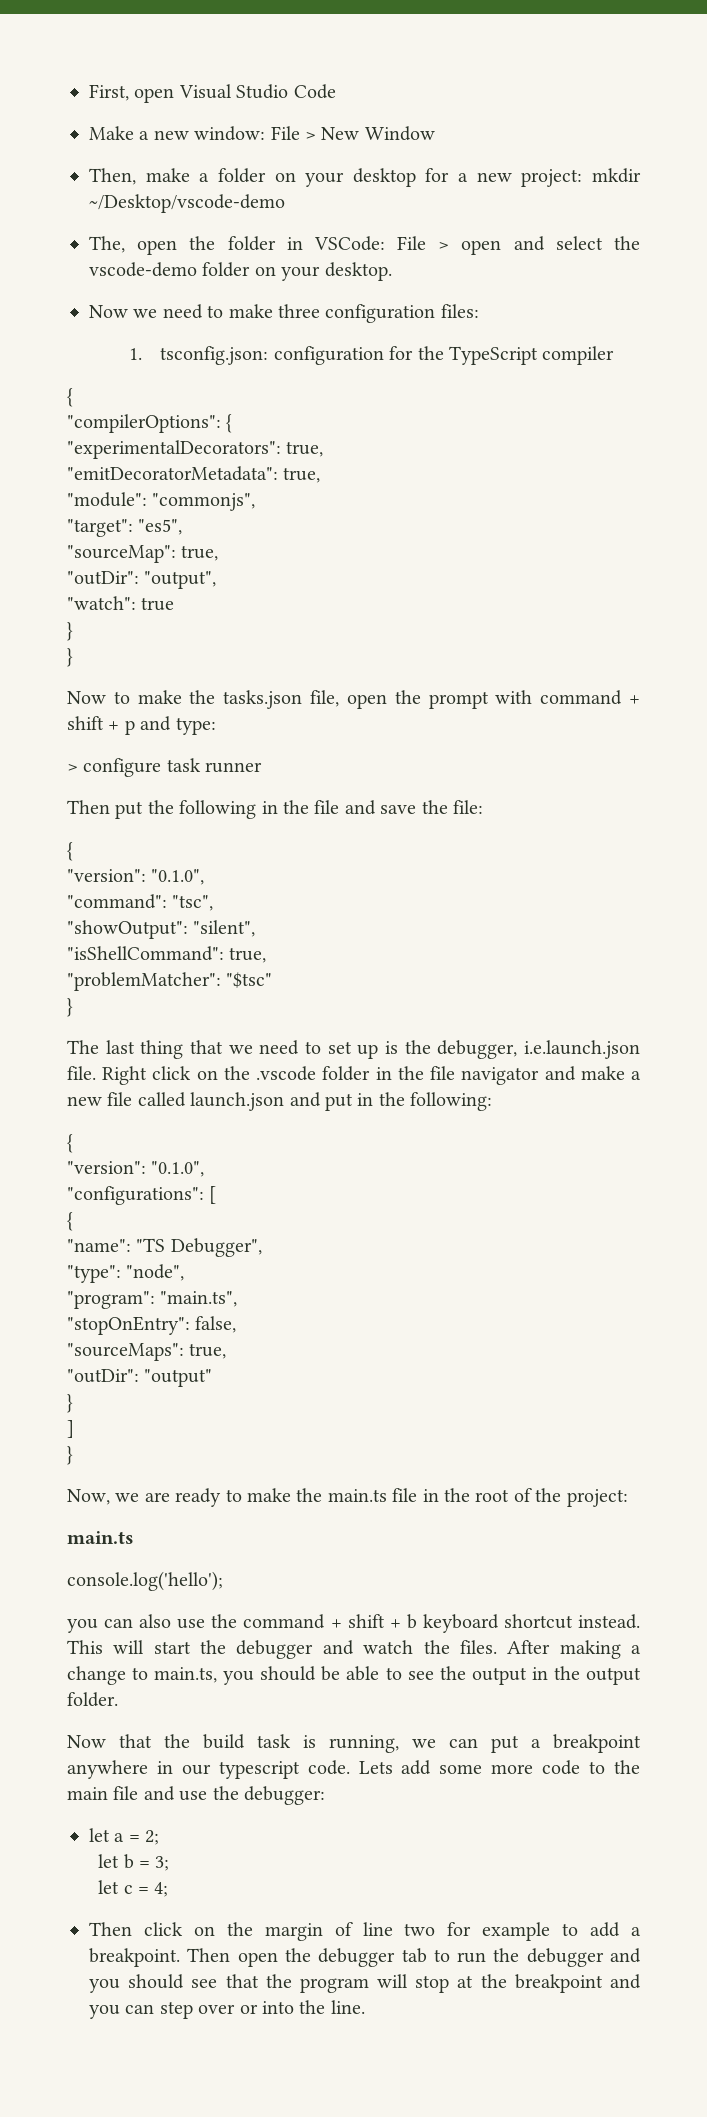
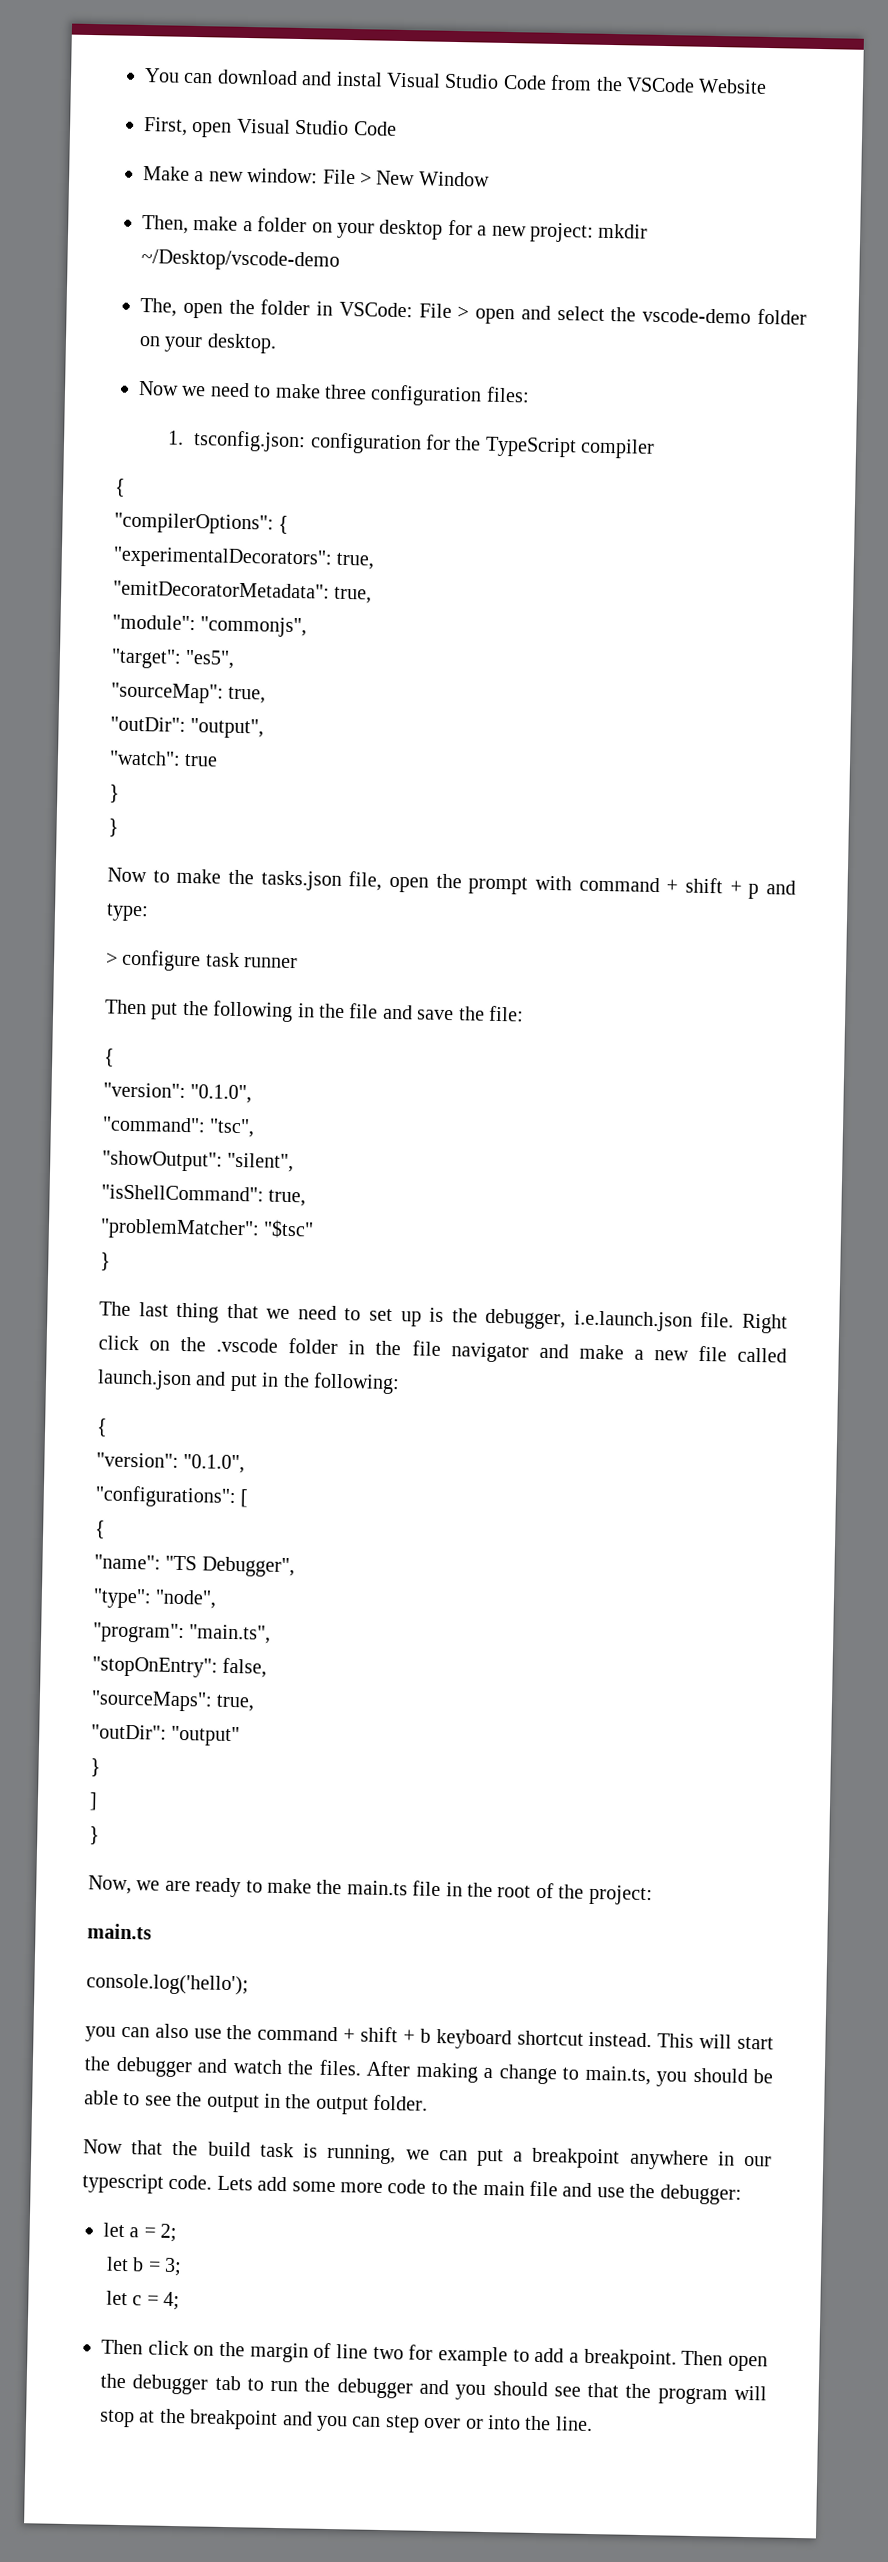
(89, 92) none -> [144,68,768,94] You can download and instal Visual Studio Code from the VSCode Website //

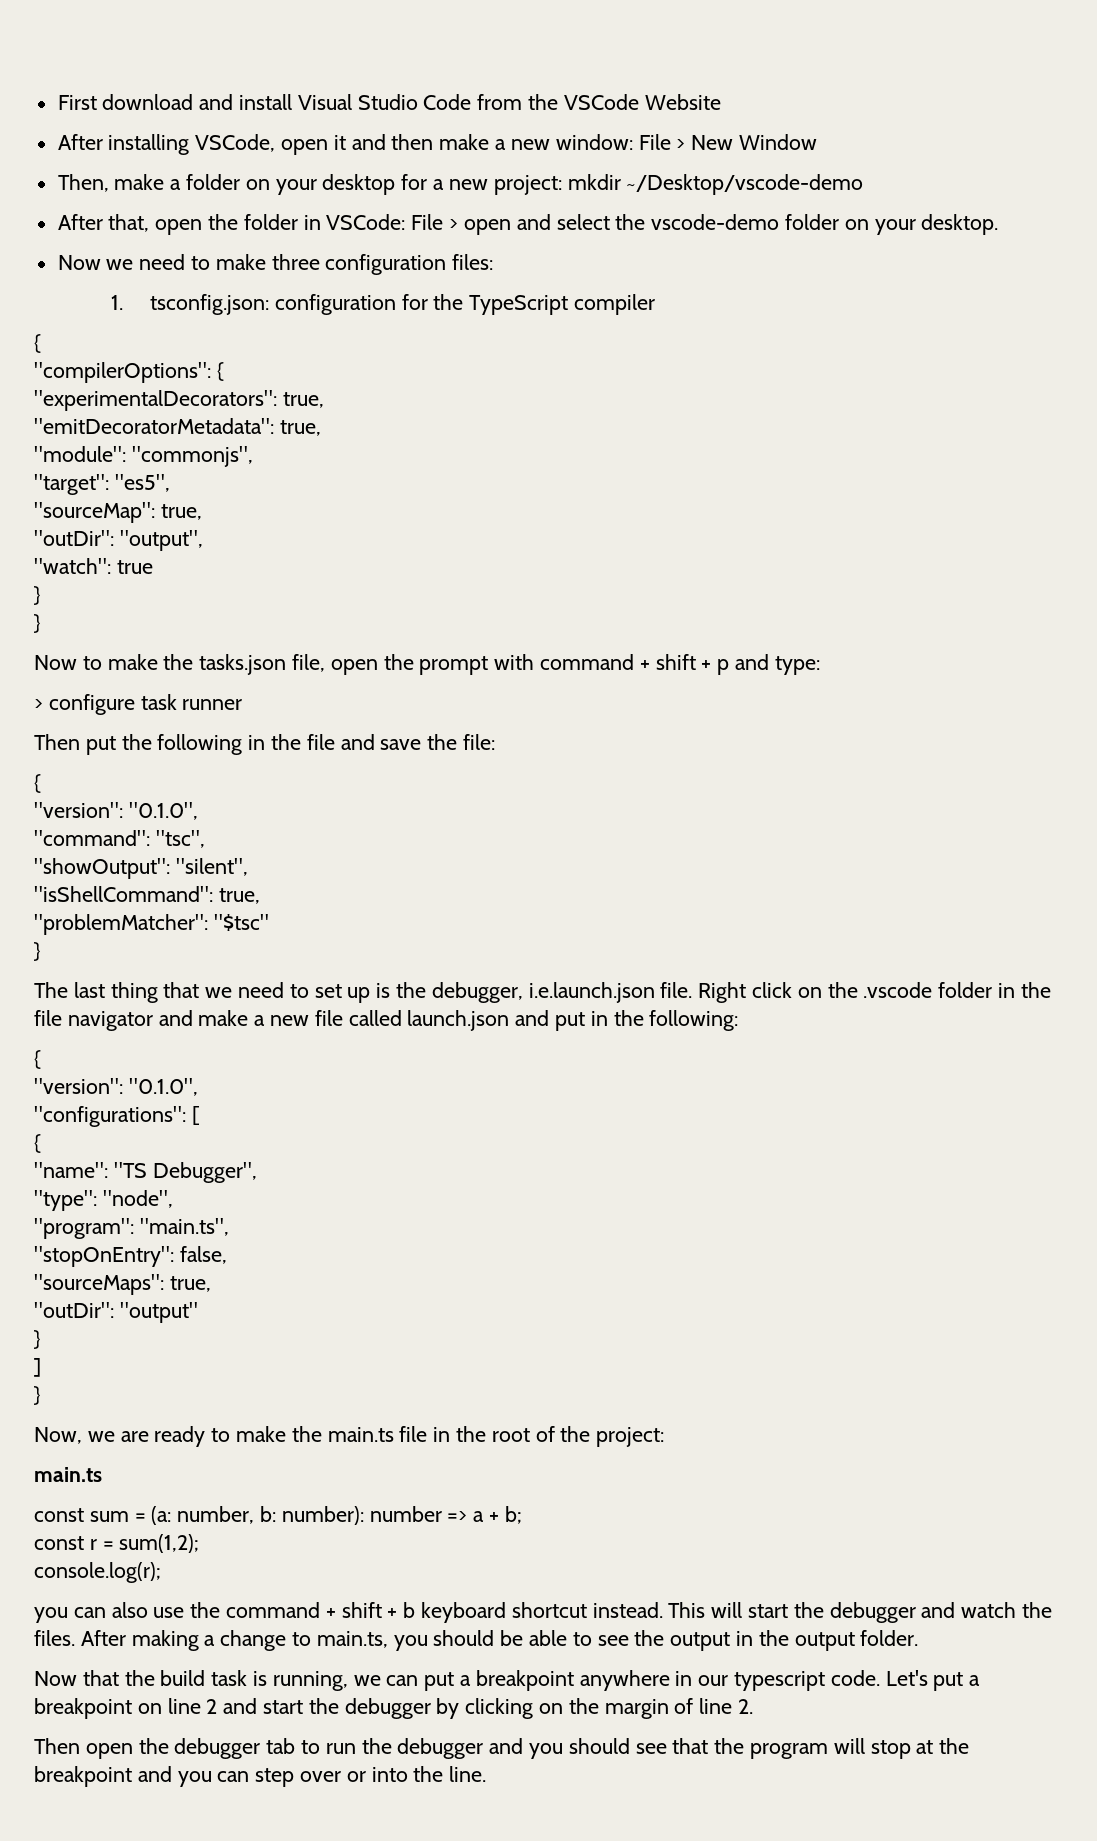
[144,68,214,84] You can -> [57,95,97,110] First
[335,71,383,87] instal -> [239,94,293,110] install
[143,117,397,138] [143,166,190,181] First, open Visual Studio Code // Make -> [57,134,490,155] After installing VSCode, open it and then make
[140,297,177,317] The, -> [57,214,150,232] After that,
[86,1973,249,1996] console.log('hello'); -> [34,1506,522,1525] [34,1534,200,1553] [34,1562,161,1583] const sum = (a: number, b: number): number => a + b; // const r = sum(1,2); // console.log(r);
[216,2175,742,2205] [103,2222,178,2243] [106,2256,183,2277] [106,2290,181,2311] [101,2339,189,2356] Lets add some more code to the main file and use the debugger: // let a = 2; // let b = 3; // let c = 4; // Then click -> [885,1670,981,1691] [34,1698,534,1719] Let's put a breakpoint on line 2 and start the debugger by clicking
[372,2344,677,2370] two for example to add a breakpoint. -> [738,1699,754,1714] 2. //

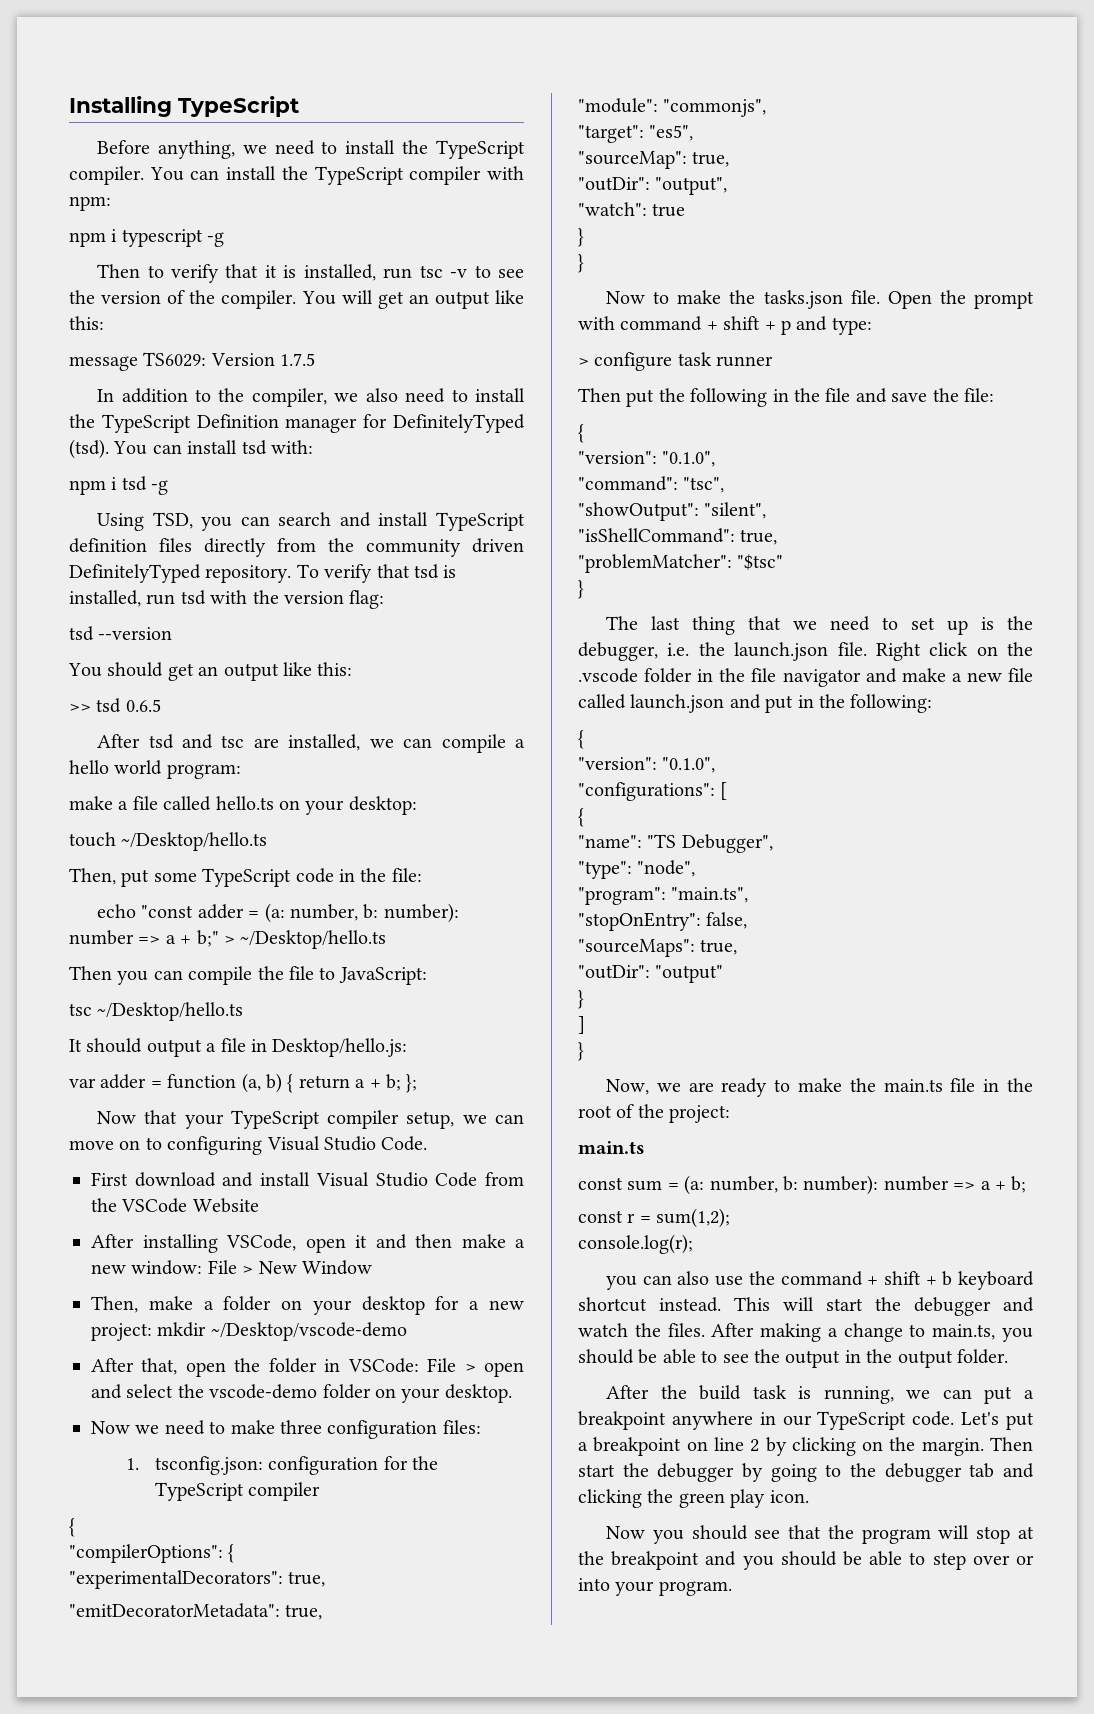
(57, 102) none -> [69,96,299,117] [97,140,525,159] [69,166,524,185] [69,196,111,211] [69,229,225,247] [97,264,524,283] [69,290,525,309] [69,316,104,330] [69,352,316,371] [97,388,525,407] [69,414,525,433] [69,439,313,459] [69,476,169,495] [97,512,525,531] [69,538,524,557] [69,564,457,583] [69,590,385,609] [69,626,173,641] [68,662,353,681] [69,698,161,713] [97,734,525,753] [69,760,241,779] [69,796,417,815] [69,832,268,851] [69,868,422,887] [97,903,459,923] [69,930,387,949] [69,966,427,985] [69,1002,244,1021] [69,1038,408,1057] [69,1073,418,1093] [97,1110,524,1129] [69,1136,428,1155] Installing TypeScript // Before anything, we need to install the TypeScript compiler. You can install the TypeScript compiler with npm: // npm i typescript -g // Then to verify that it is installed, run tsc -v to see the version of the compiler. You will get an output like this: // message TS6029: Version 1.7.5 // In addition to the compiler, we also need to install the TypeScript Definition manager for DefinitelyTyped (tsd). You can install tsd with: // npm i tsd -g // Using TSD, you can search and install TypeScript definition files directly from the community driven DefinitelyTyped repository. To verify that tsd is installed, run tsd with the version flag: // tsd --version // You should get an output like this: // >> tsd 0.6.5 // After tsd and tsc are installed, we can compile a hello world program: // make a file called hello.ts on your desktop: // touch ~/Desktop/hello.ts // Then, put some TypeScript code in the file: // echo "const adder = (a: number, b: number): number => a + b;" > ~/Desktop/hello.ts // Then you can compile the file to JavaScript: // tsc ~/Desktop/hello.ts // It should output a file in Desktop/hello.js: // var adder = function (a, b) { return a + b; }; // Now that your TypeScript compiler setup, we can move on to configuring Visual Studio Code. //
[292,654,378,675] file, open -> [850,290,932,309] file. Open
[528,982,655,1003] i.e.launch.json -> [667,642,829,661] i.e. the launch.json
[34,1670,119,1686] Now that -> [606,1385,650,1399] After
[734,1671,826,1691] typescript -> [817,1411,907,1430] TypeScript
[223,1698,754,1719] [34,1738,524,1759] and start the debugger by clicking on the margin of line 2. // Then open the debugger tab to run the debugger and -> [765,1437,1033,1456] [578,1463,1034,1482] [578,1489,809,1508] [606,1526,646,1539] by clicking on the margin. Then start the debugger by going to the debugger tab and clicking the green play icon. // Now
[217,1771,250,1782] can -> [780,1551,926,1566] should be able to
[413,1766,487,1782] the line. -> [615,1581,732,1596] your program.

